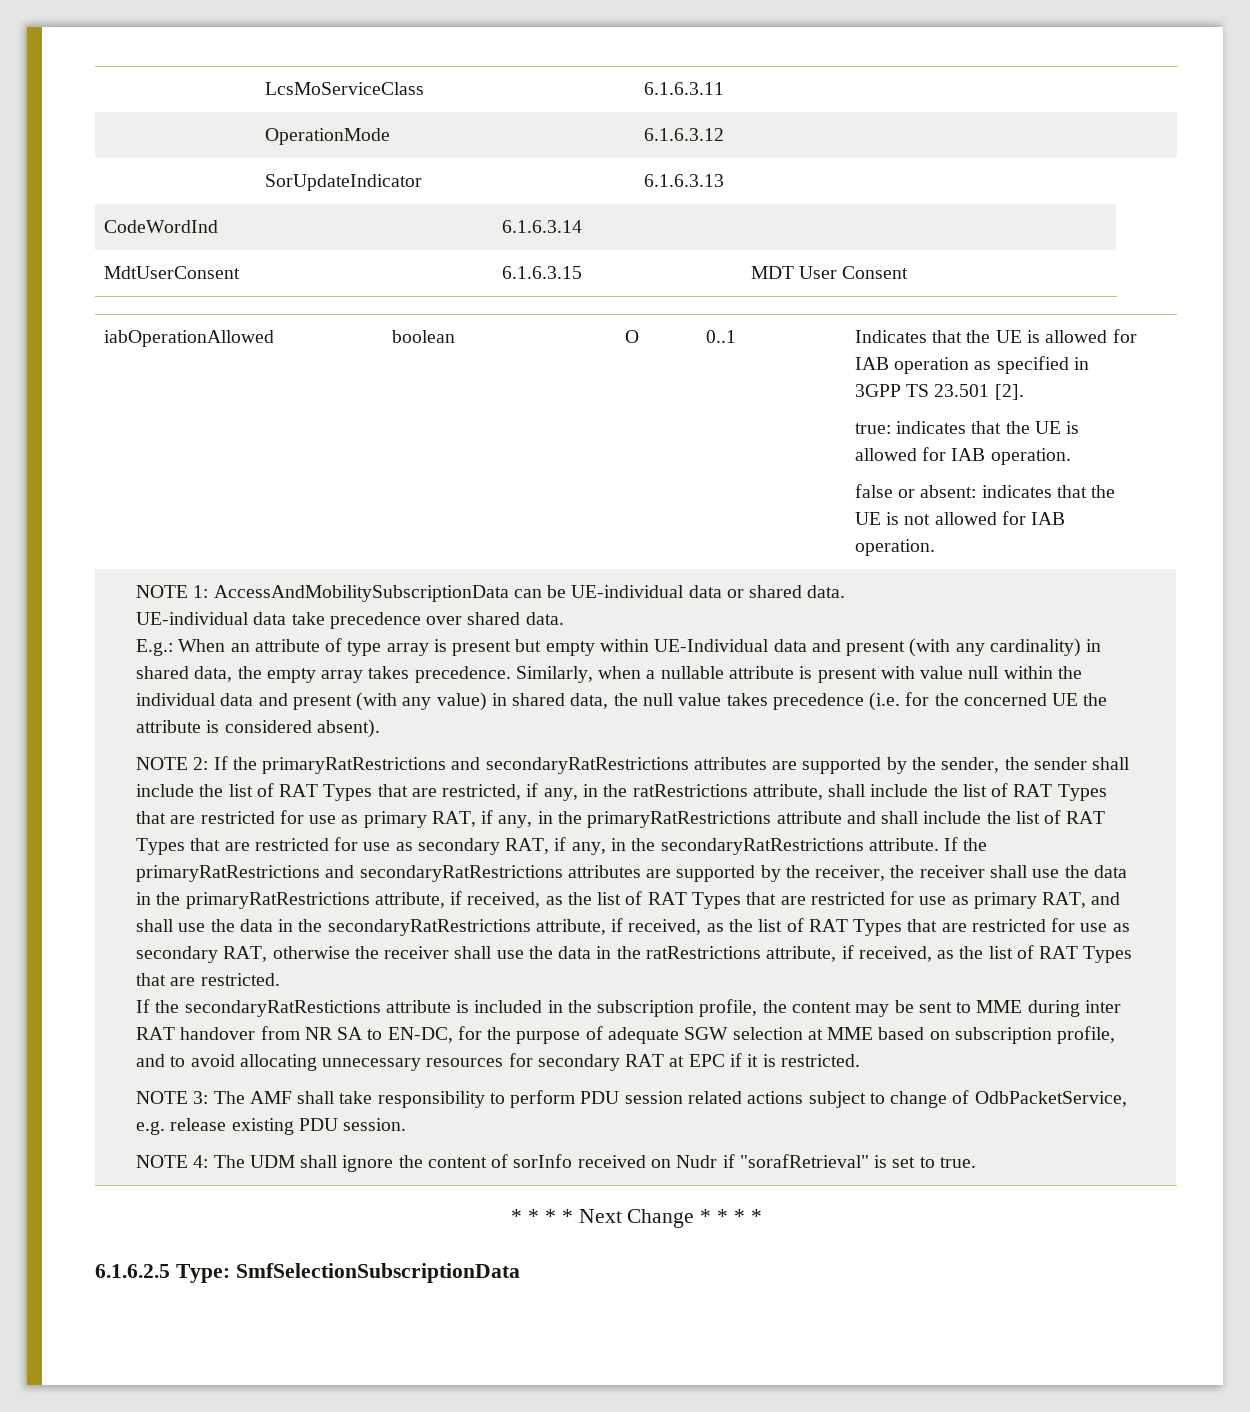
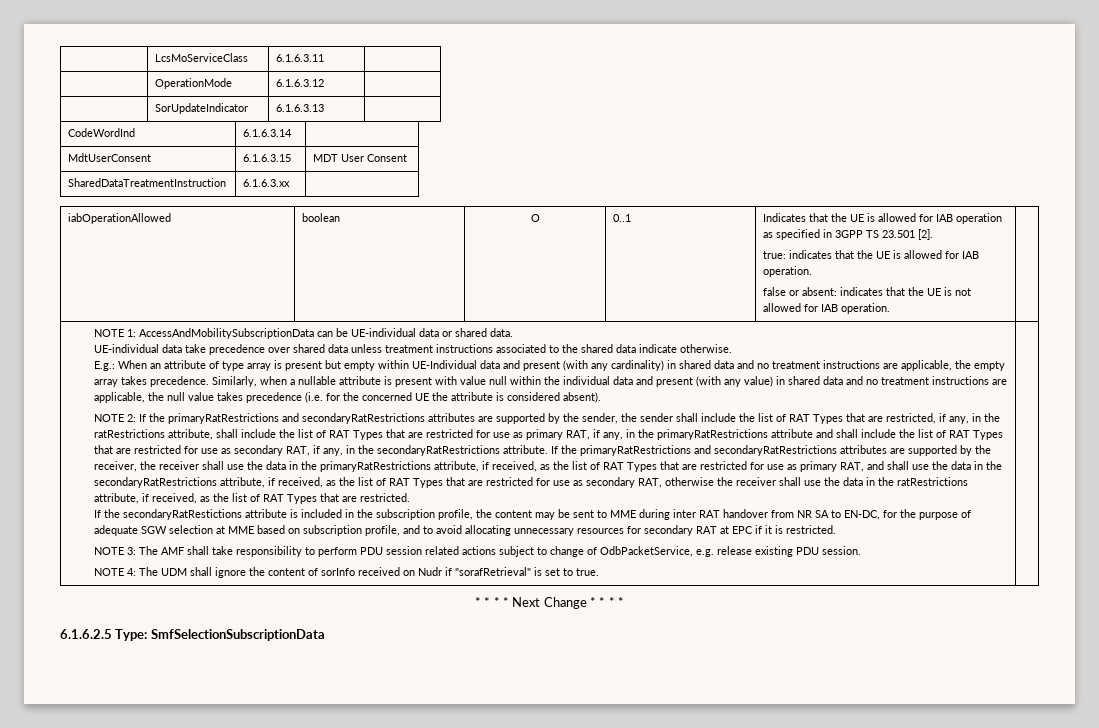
(909, 272) none -> [68,178,227,187] [243,179,291,187] // SharedDataTreatmentInstruction | 6.1.6.3.xx |
[525,612,564,625] data. -> [327,344,732,353] data unless treatment instructions associated to the shared data indicate otherwise.
[194,666,233,682] data, -> [713,360,952,371] data and no treatment instructions are applicable,
[570,693,609,709] data, -> [822,376,1007,385] [93,392,145,403] data and no treatment instructions are applicable,

